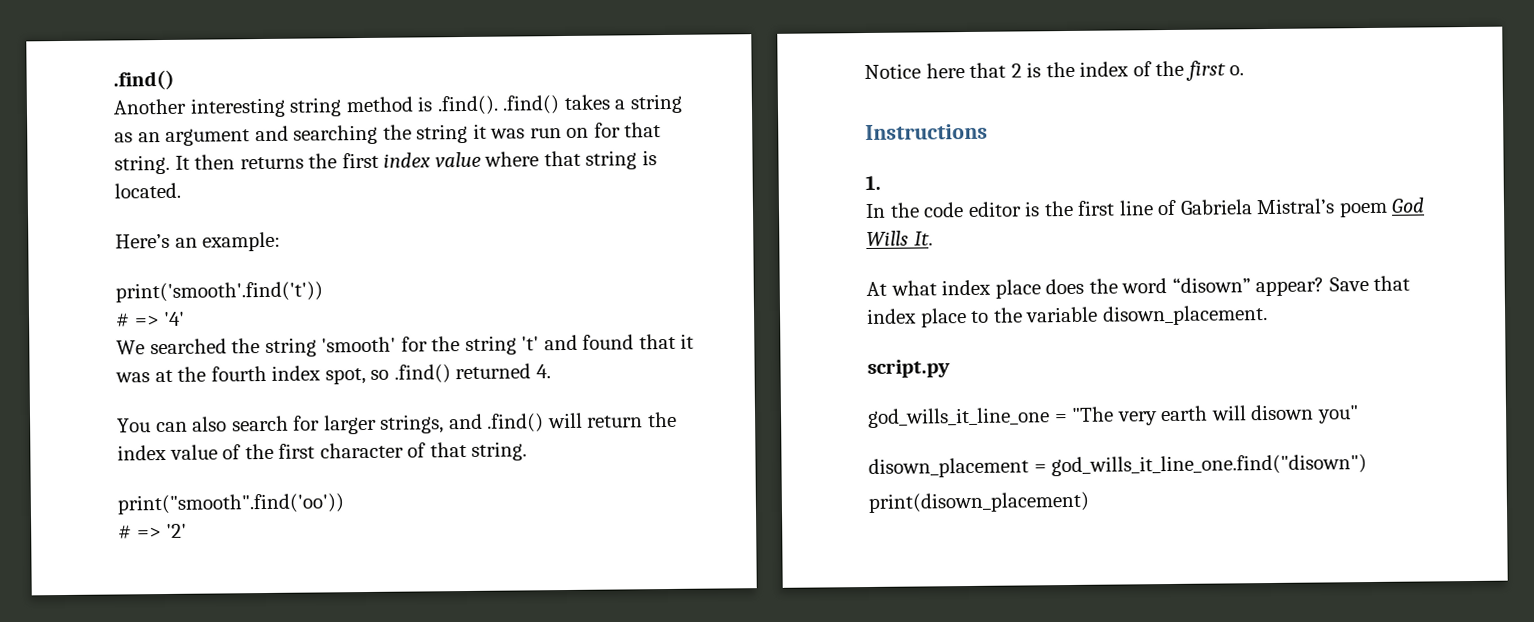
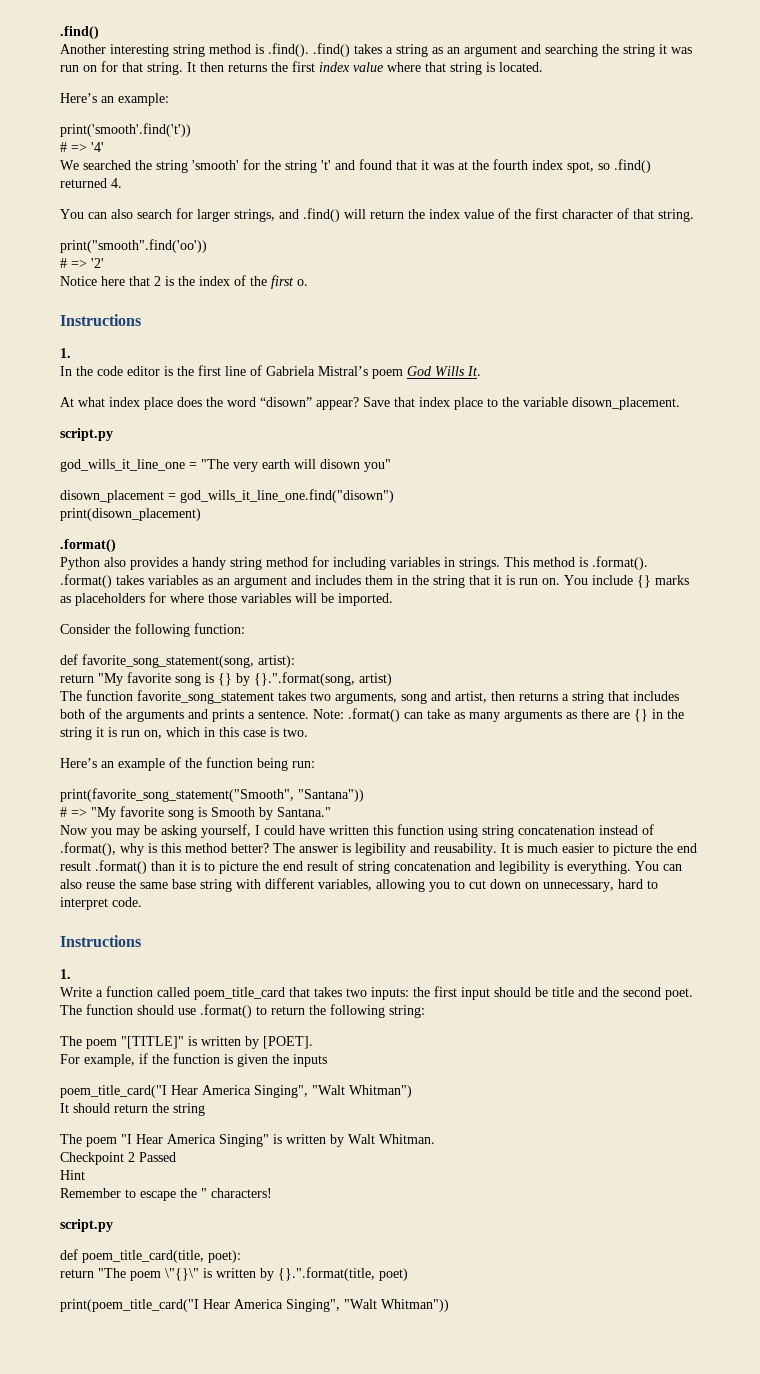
(1090, 502) none -> [60,539,116,552] [60,556,648,570] [60,574,689,588] [60,592,393,606] [60,623,245,637] [60,654,295,668] [60,672,392,686] [60,690,679,704] [60,708,684,722] [60,727,308,740] [60,757,315,771] [60,788,364,802] [60,806,331,820] [60,824,654,838] [60,842,697,856] [60,860,682,874] [60,878,658,892] [60,897,142,910] [60,935,141,947] [60,969,71,979] [60,986,693,1000] [60,1004,425,1018] [60,1036,313,1049] [60,1053,327,1067] [60,1085,412,1098] [60,1103,205,1116] [60,1134,435,1147] [60,1152,176,1165] [60,1170,85,1180] [60,1188,272,1201] [60,1219,113,1232] [60,1249,241,1263] [60,1267,408,1281] [60,1299,449,1312] // .format() // Python also provides a handy string method for including variables in strings. This method is .format(). .format() takes variables as an argument and includes them in the string that it is run on. You include {} marks as placeholders for where those variables will be imported. // Consider the following function: // def favorite_song_statement(song, artist): // return "My favorite song is {} by {}.".format(song, artist) // The function favorite_song_statement takes two arguments, song and artist, then returns a string that includes both of the arguments and prints a sentence. Note: .format() can take as many arguments as there are {} in the string it is run on, which in this case is two. // Here’s an example of the function being run: // print(favorite_song_statement("Smooth", "Santana")) // # => "My favorite song is Smooth by Santana." // Now you may be asking yourself, I could have written this function using string concatenation instead of .format(), why is this method better? The answer is legibility and reusability. It is much easier to picture the end result .format() than it is to picture the end result of string concatenation and legibility is everything. You can also reuse the same base string with different variables, allowing you to cut down on unnecessary, hard to interpret code. // Instructions // 1. // Write a function called poem_title_card that takes two inputs: the first input should be title and the second poet. The function should use .format() to return the following string: // The poem "[TITLE]" is written by [POET]. // For example, if the function is given the inputs // poem_title_card("I Hear America Singing", "Walt Whitman") // It should return the string // The poem "I Hear America Singing" is written by Walt Whitman. // Checkpoint 2 Passed // Hint // Remember to escape the " characters! // script.py // def poem_title_card(title, poet): // return "The poem \"{}\" is written by {}.".format(title, poet) // print(poem_title_card("I Hear America Singing", "Walt Whitman"))

